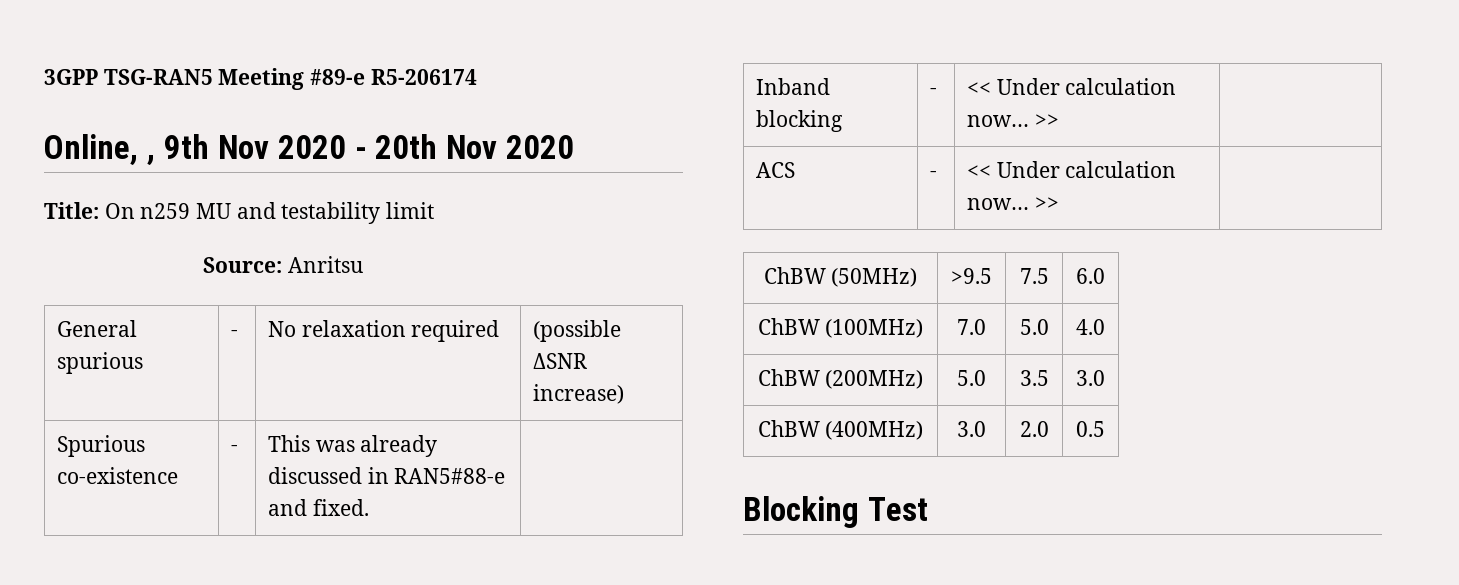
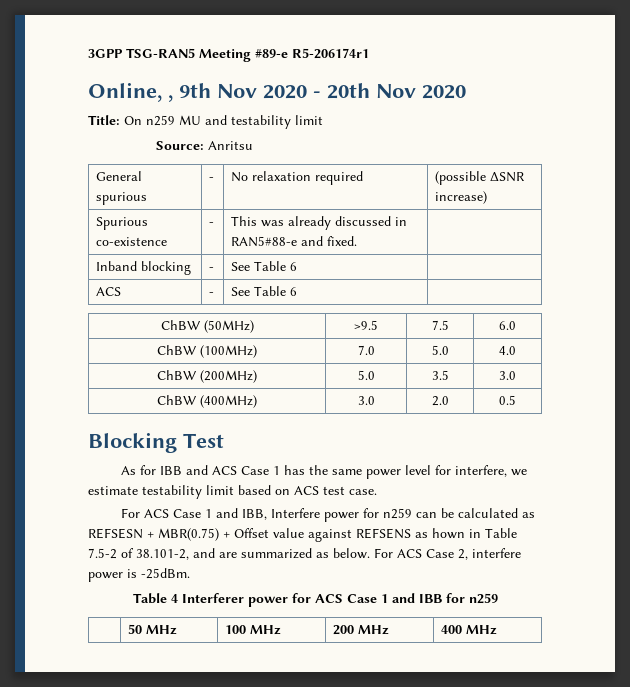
[370,69,477,85] R5-206174 -> [292,48,369,59] R5-206174r1
[967,78,1177,95] [967,114,1059,127] [756,162,796,178] [930,171,938,178] [967,161,1177,178] [967,197,1059,210] << Under calculation now… >> | // ACS | - | << Under calculation now… >> -> [230,261,297,271] [95,287,121,296] [208,292,214,296] [230,286,297,296] See Table 6 | // ACS | - | See Table 6
(928, 509) none -> [120,465,527,479] [88,485,377,499] [120,508,535,522] [88,528,517,542] [88,548,521,560] [88,568,190,582] [132,593,498,607] [127,624,177,635] [224,625,281,635] [332,625,389,635] [440,625,497,635] // As for IBB and ACS Case 1 has the same power level for interfere, we estimate testability limit based on ACS test case. // For ACS Case 1 and IBB, Interfere power for n259 can be calculated as REFSESN + MBR(0.75) + Offset value against REFSENS as hown in Table 7.5-2 of 38.101-2, and are summarized as below. For ACS Case 2, interfere power is -25dBm. // Table 4 Interferer power for ACS Case 1 and IBB for n259 // | 50 MHz | 100 MHz | 200 MHz | 400 MHz

